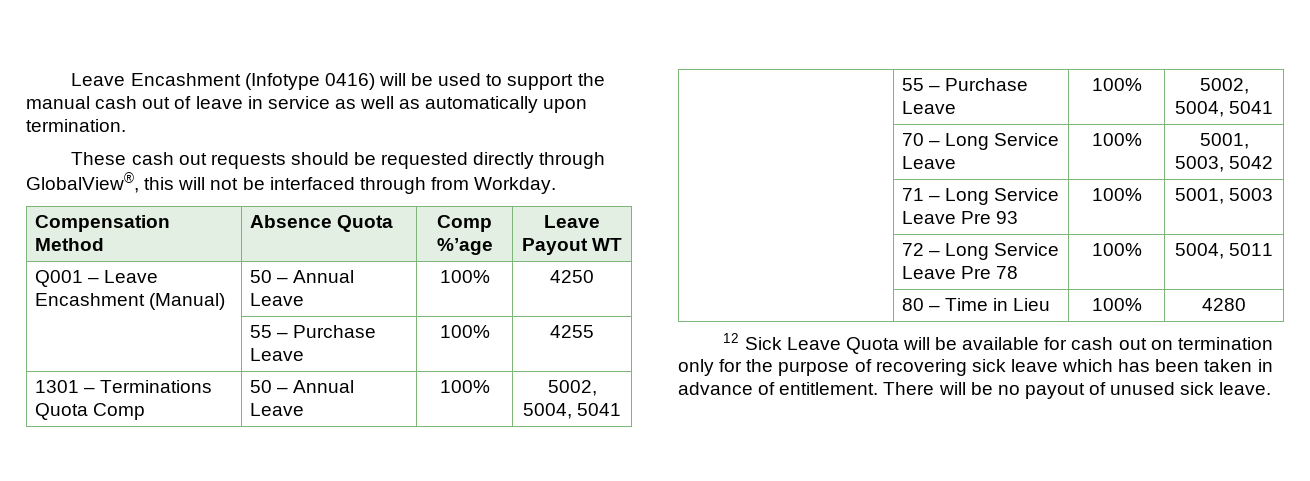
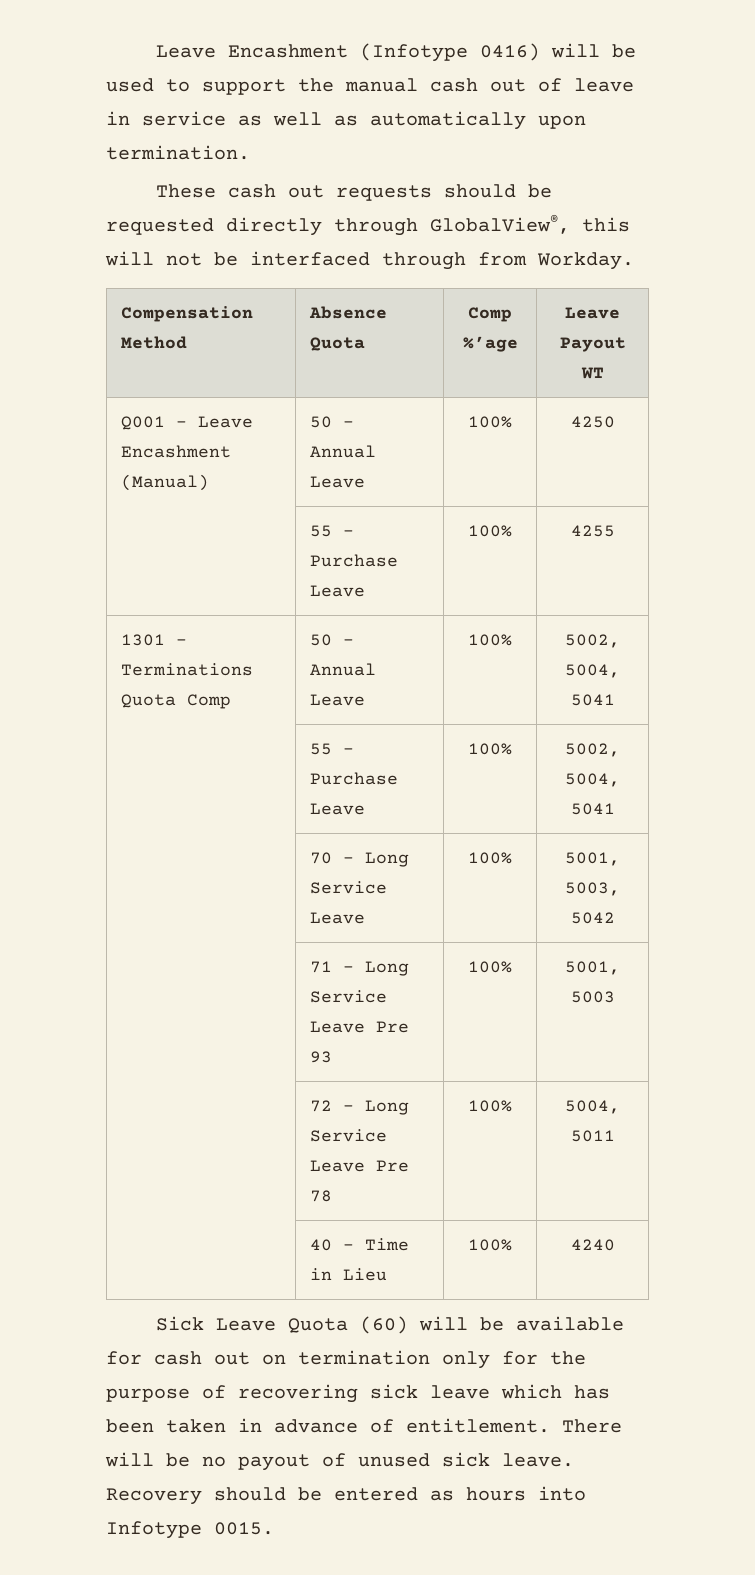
[901,298,924,311] 80 -> [310,1239,333,1251] 40
[1202,298,1246,311] [723,333,740,343] 4280 // 12 -> [570,1239,615,1251] 4240 //
(899, 345) none -> [360,1316,409,1334] (60)
(1272, 388) none -> [106,1486,586,1505] [106,1521,274,1539] Recovery should be entered as hours into Infotype 0015.

